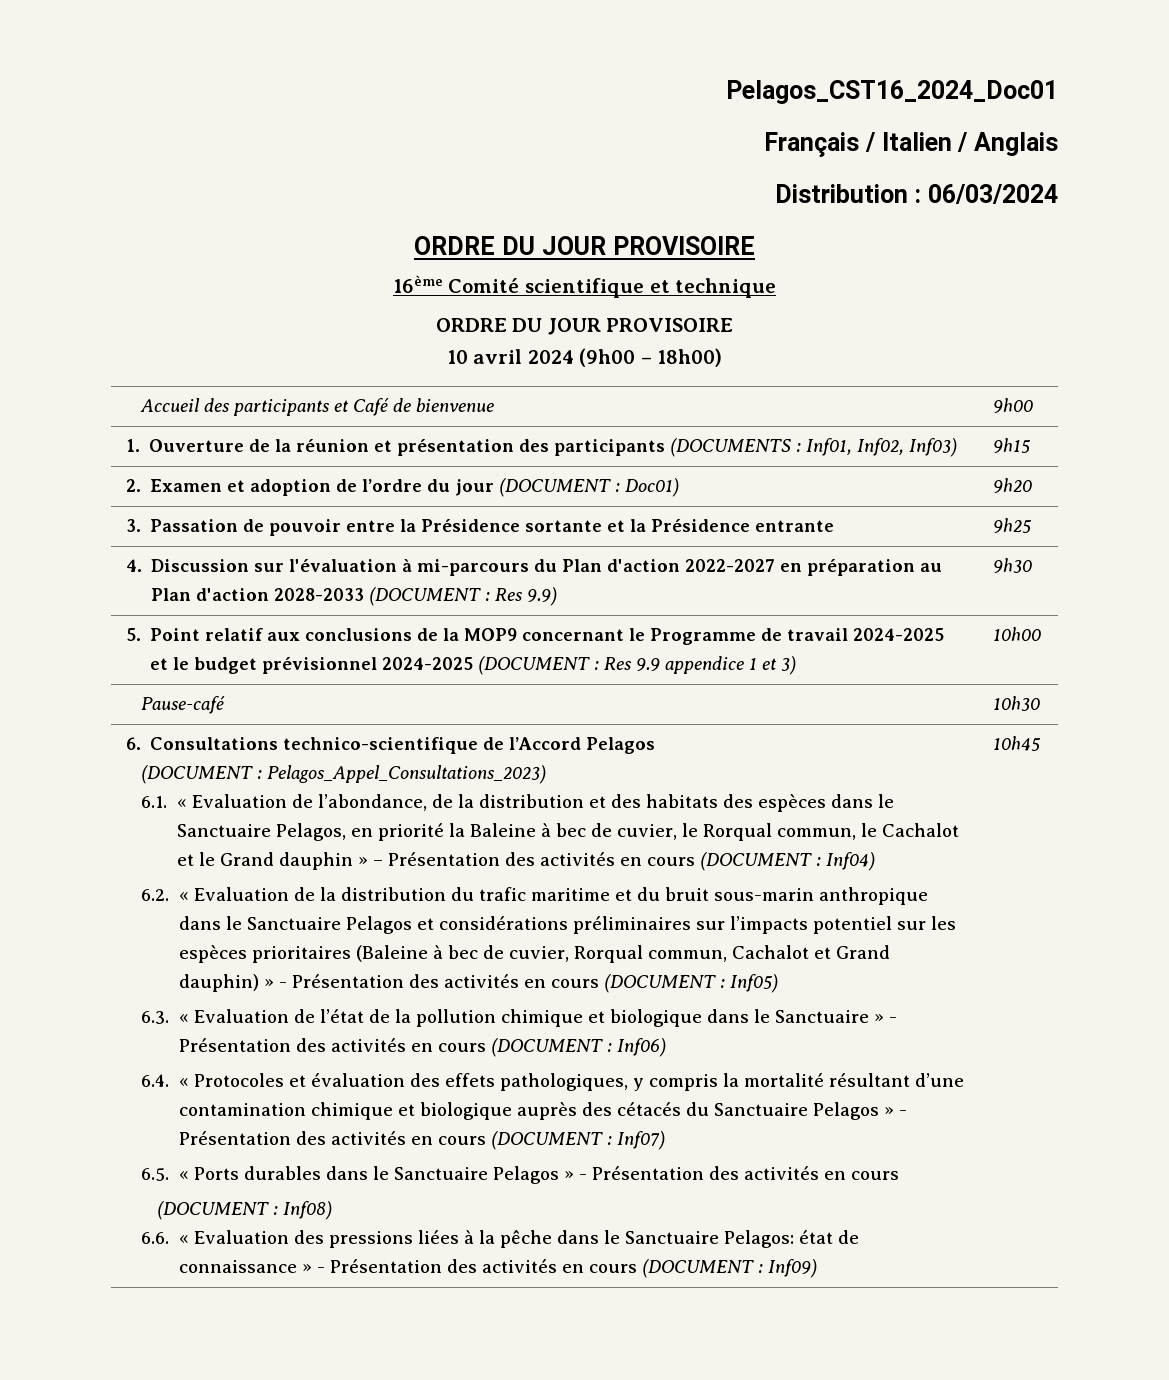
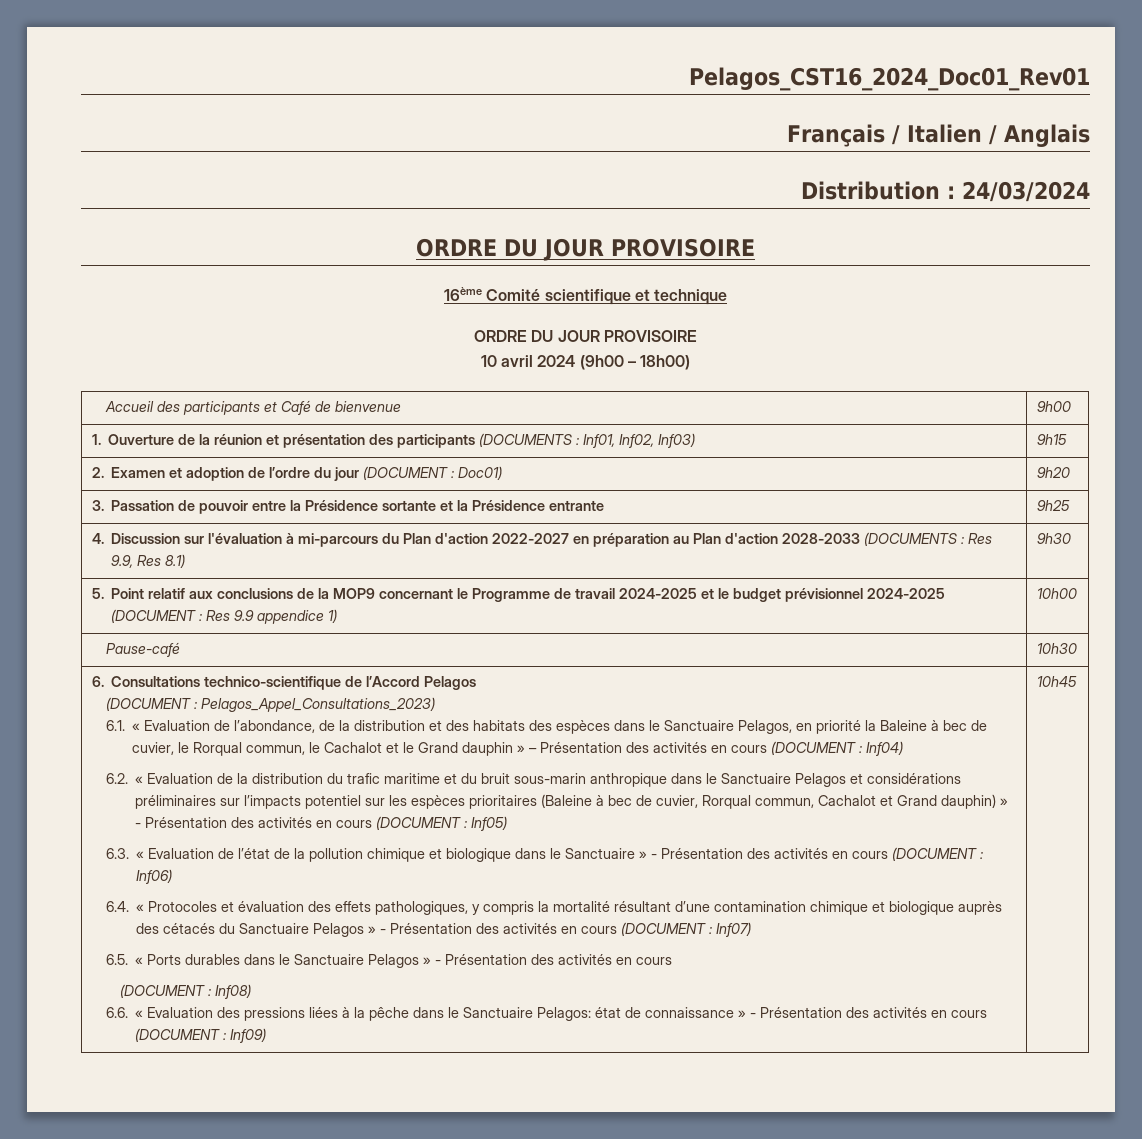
[726,80,1058,104] Pelagos_CST16_2024_Doc01 -> [689,67,1090,91] Pelagos_CST16_2024_Doc01_Rev01
[928,184,1058,204] 06/03/2024 -> [962,181,1090,202] 24/03/2024
[369,587,558,606] (DOCUMENT : Res 9.9) -> [863,532,992,546] [110,554,185,568] (DOCUMENTS : Res 9.9, Res 8.1)
[749,656,797,675] 1 et 3) -> [327,609,337,623] 1)

